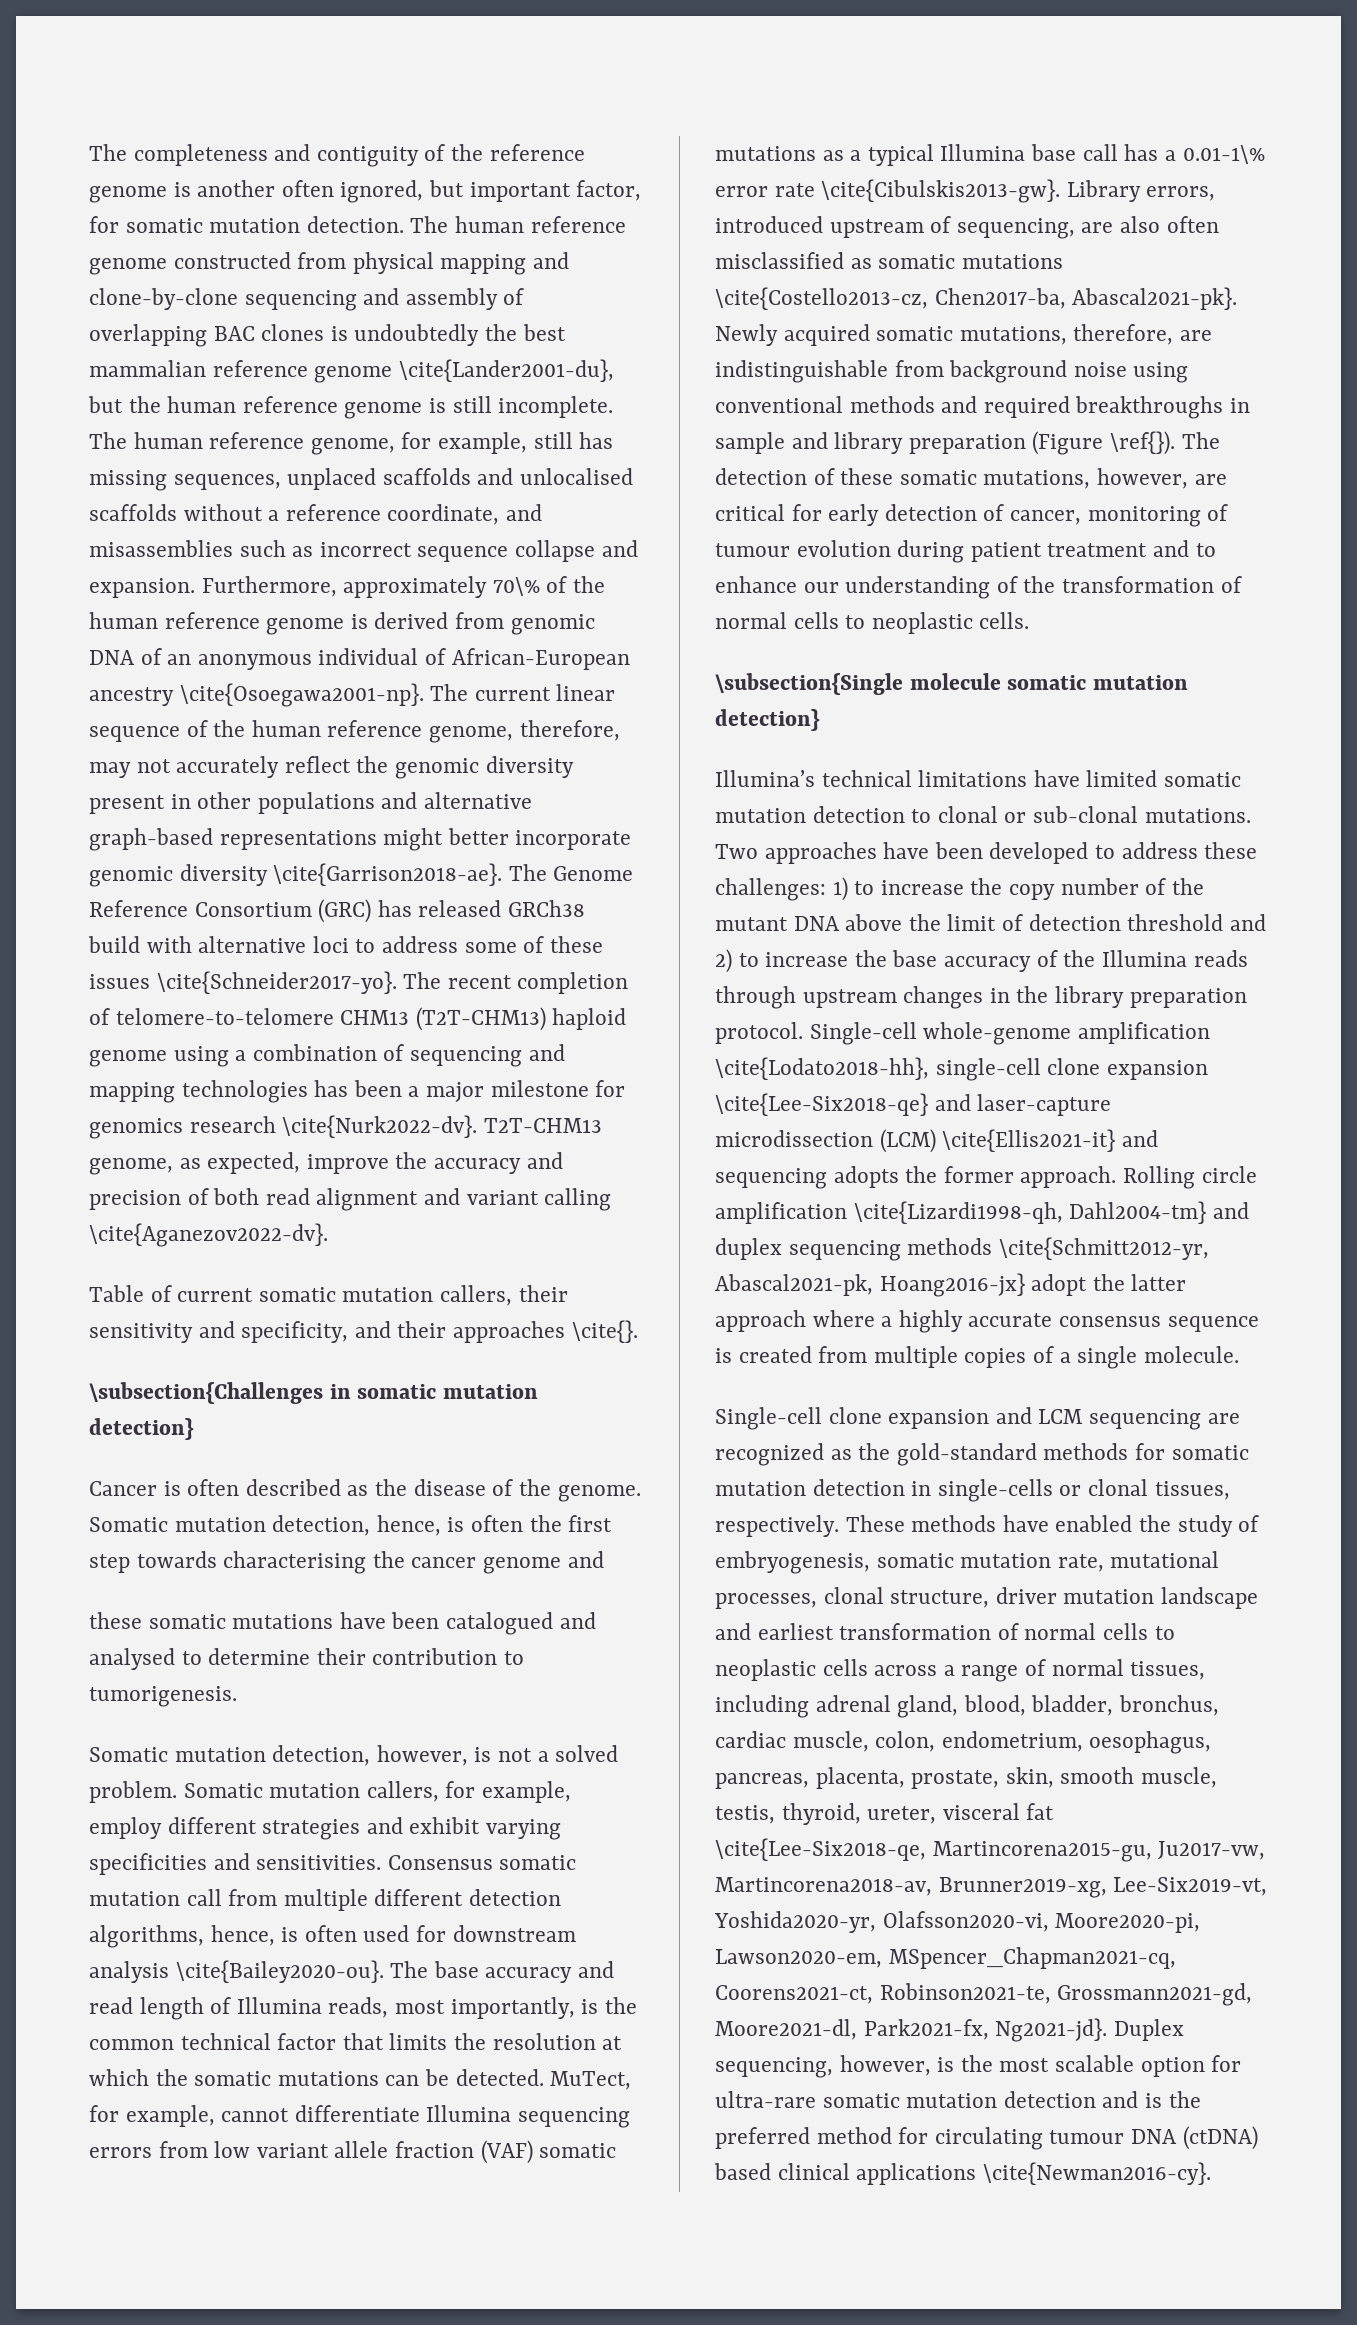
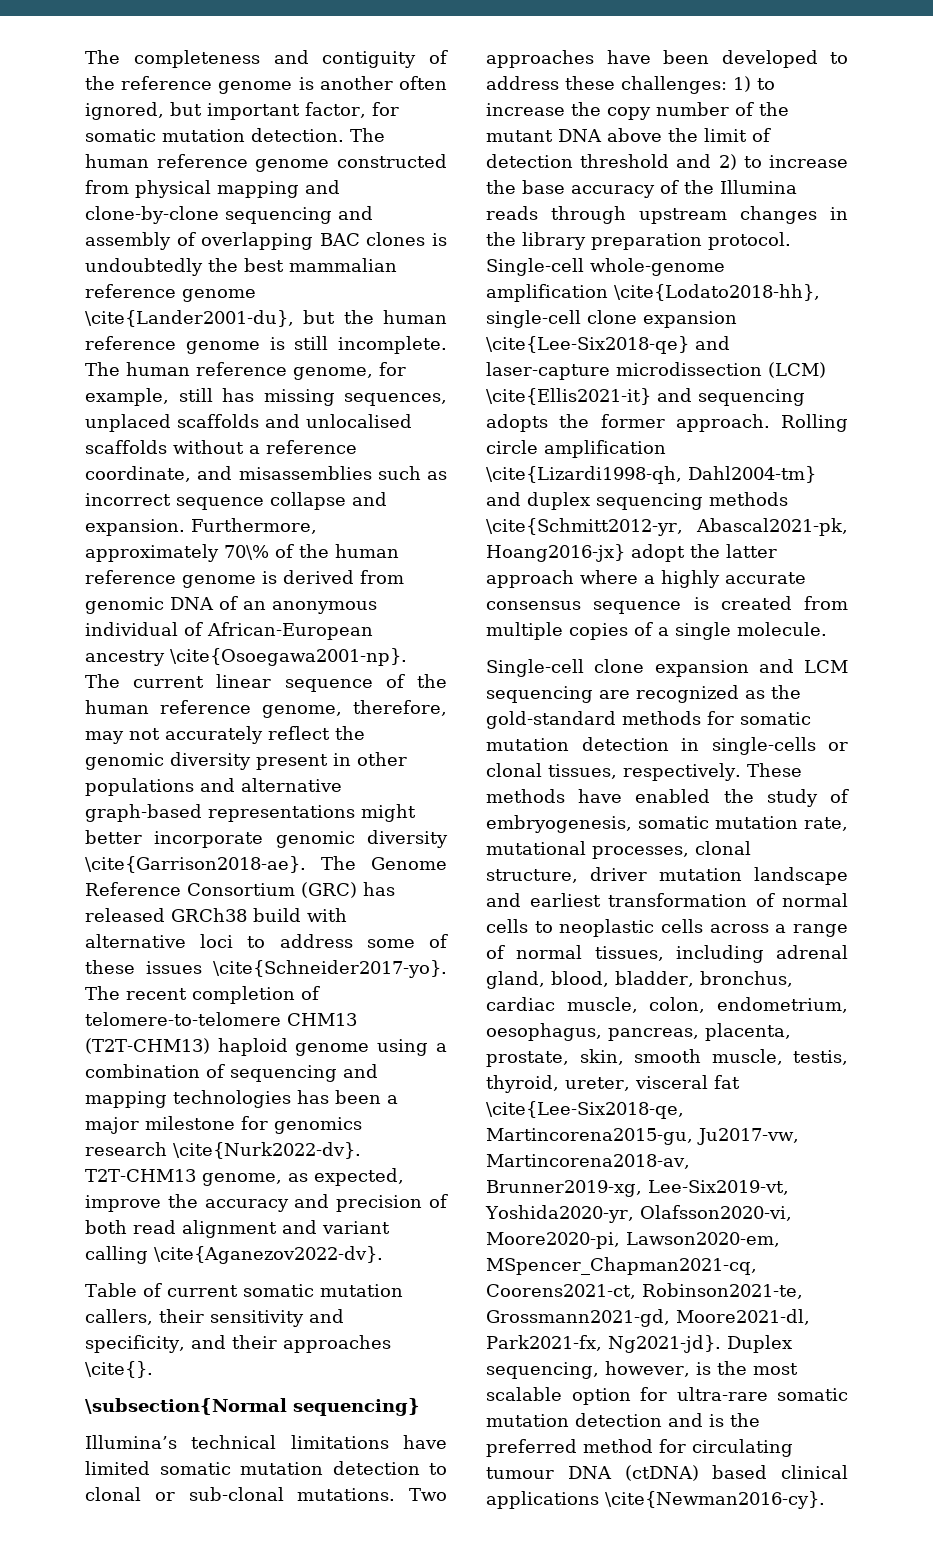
[89,1382,538,1404] [89,1418,194,1440] [89,1479,641,1502] [89,1515,613,1536] [89,1551,604,1574] [89,1612,596,1635] [89,1648,525,1670] [89,1686,237,1707] [89,1745,619,1766] [89,1781,572,1803] [89,1817,562,1840] [89,1853,577,1875] [89,1889,562,1911] [89,1925,576,1948] [89,1960,615,1983] [89,1997,637,2020] [89,2033,623,2050] [89,2069,632,2090] [89,2105,631,2128] [89,2140,617,2164] [715,144,1265,166] [715,179,1216,203] [715,216,1219,239] [715,252,1063,269] [715,287,1238,310] [715,324,1213,346] [715,360,1189,383] [715,396,1251,419] [715,431,1220,455] [715,468,1227,489] [715,504,1229,527] [715,540,1216,563] [715,576,1242,599] [715,612,1030,634] [715,673,1188,695] [715,709,820,731] \subsection{Challenges in somatic mutation detection} // Cancer is often described as the disease of the genome. Somatic mutation detection, hence, is often the first step towards characterising the cancer genome and // these somatic mutations have been catalogued and analysed to determine their contribution to tumorigenesis. // Somatic mutation detection, however, is not a solved problem. Somatic mutation callers, for example, employ different strategies and exhibit varying specificities and sensitivities. Consensus somatic mutation call from multiple different detection algorithms, hence, is often used for downstream analysis \cite{Bailey2020-ou}. The base accuracy and read length of Illumina reads, most importantly, is the common technical factor that limits the resolution at which the somatic mutations can be detected. MuTect, for example, cannot differentiate Illumina sequencing errors from low variant allele fraction (VAF) somatic mutations as a typical Illumina base call has a 0.01-1\% error rate \cite{Cibulskis2013-gw}. Library errors, introduced upstream of sequencing, are also often misclassified as somatic mutations \cite{Costello2013-cz, Chen2017-ba, Abascal2021-pk}. Newly acquired somatic mutations, therefore, are indistinguishable from background noise using conventional methods and required breakthroughs in sample and library preparation (Figure \ref{}). The detection of these somatic mutations, however, are critical for early detection of cancer, monitoring of tumour evolution during patient treatment and to enhance our understanding of the transformation of normal cells to neoplastic cells. // \subsection{Single molecule somatic mutation detection} -> [85,1398,420,1416] \subsection{Normal sequencing}

